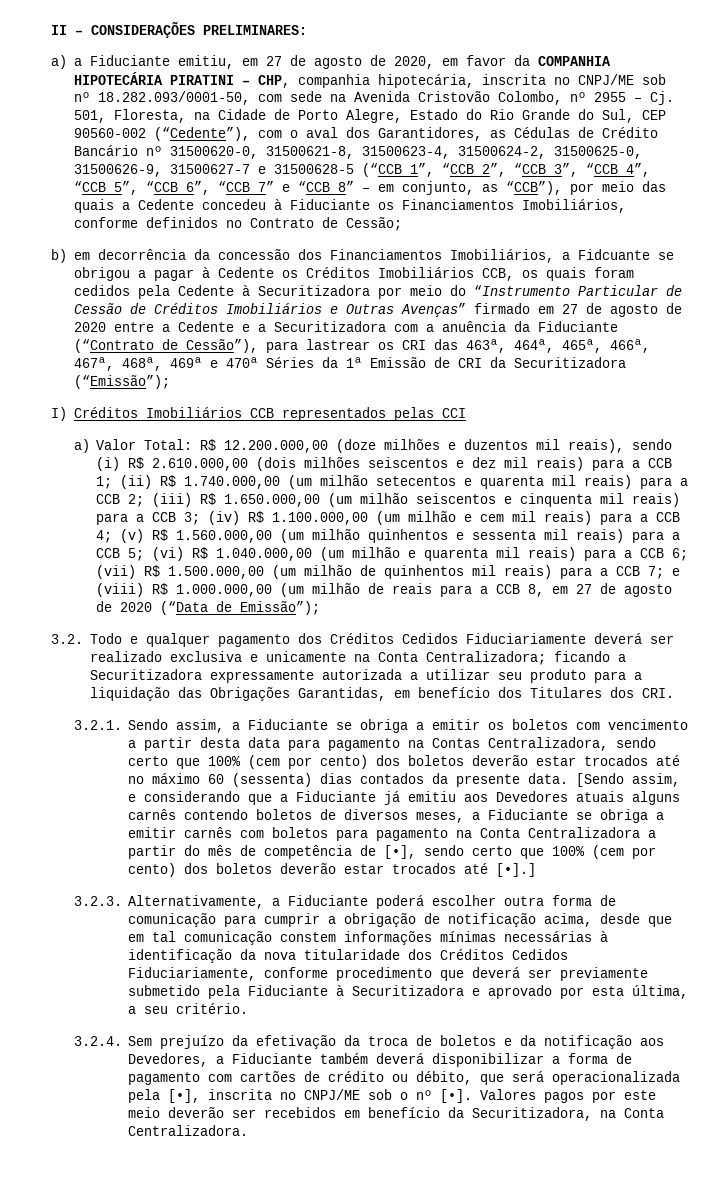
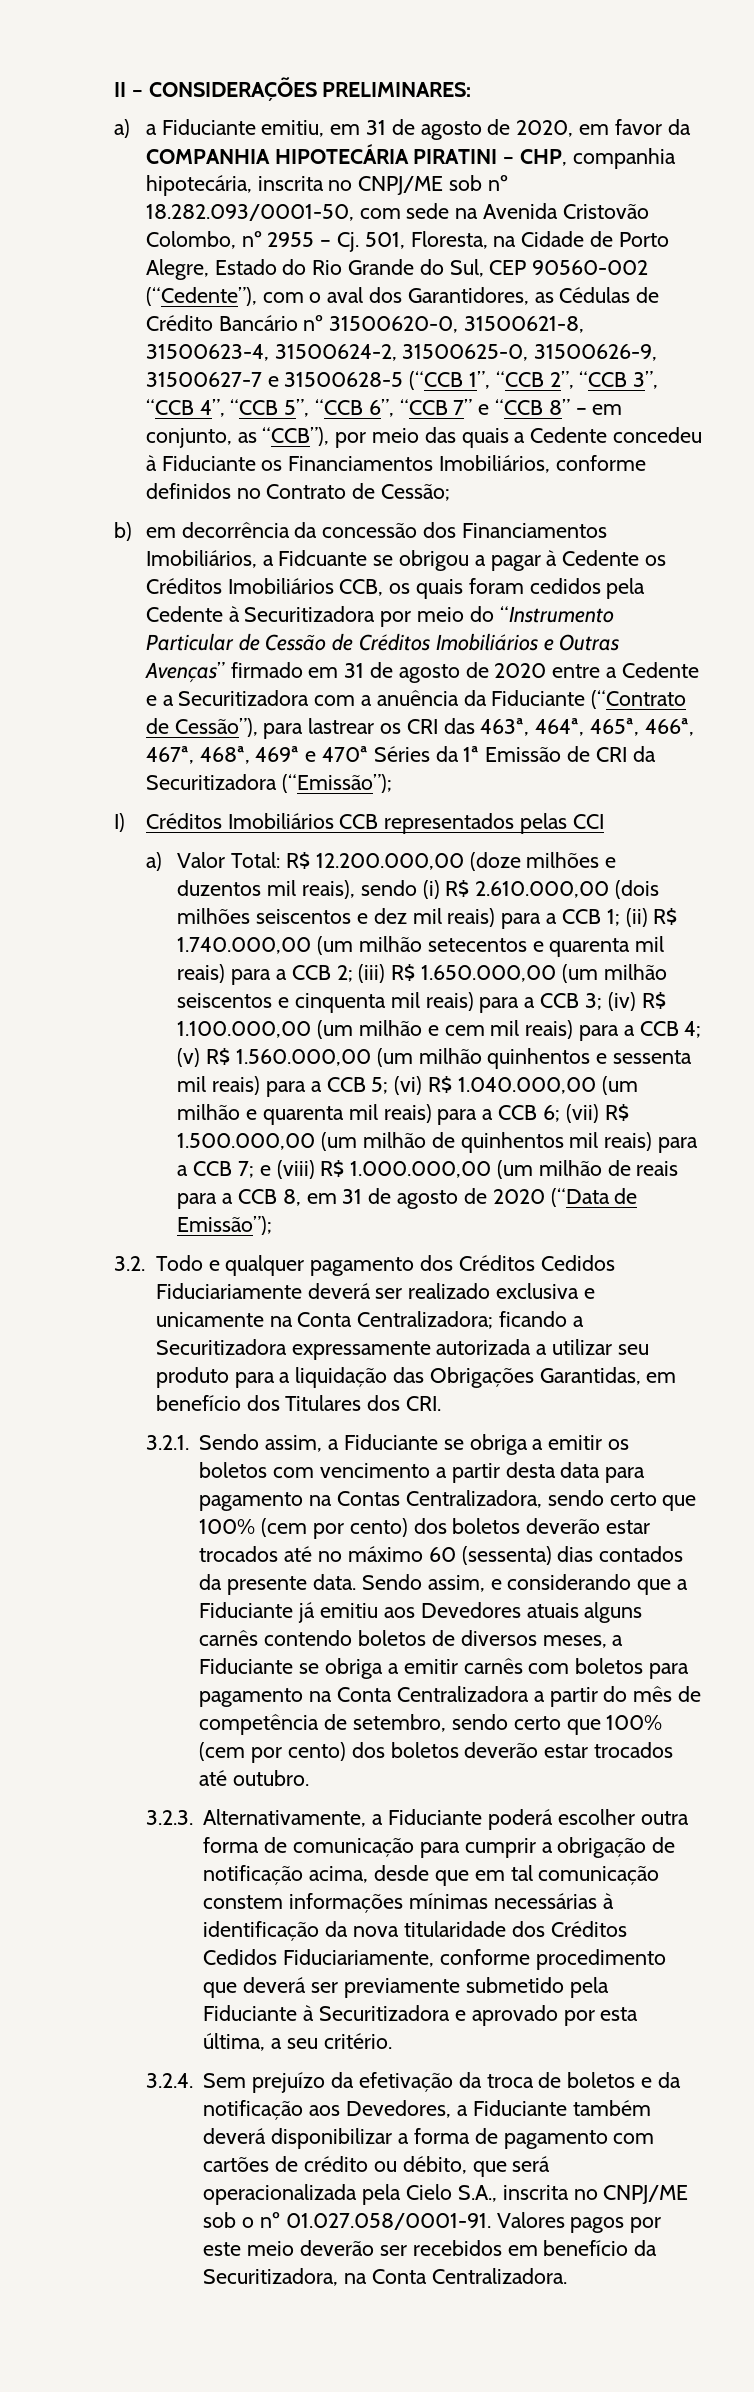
[265,56,282,66] 27 -> [365,120,386,135] 31
[561,304,578,314] 27 -> [344,663,365,678] 31
[576,584,593,594] 27 -> [342,1189,363,1204] 31
[576,773,625,787] [Sendo -> [361,1574,422,1590] Sendo
[384,845,417,859] [•], -> [353,1714,447,1732] setembro,
[496,863,537,877] [•].] -> [233,1770,310,1786] outubro.
[168,1089,201,1103] [•], -> [406,2184,497,2202] Cielo S.A.,
[440,1089,473,1103] [•]. -> [285,2213,491,2230] 01.027.058/0001-91.

